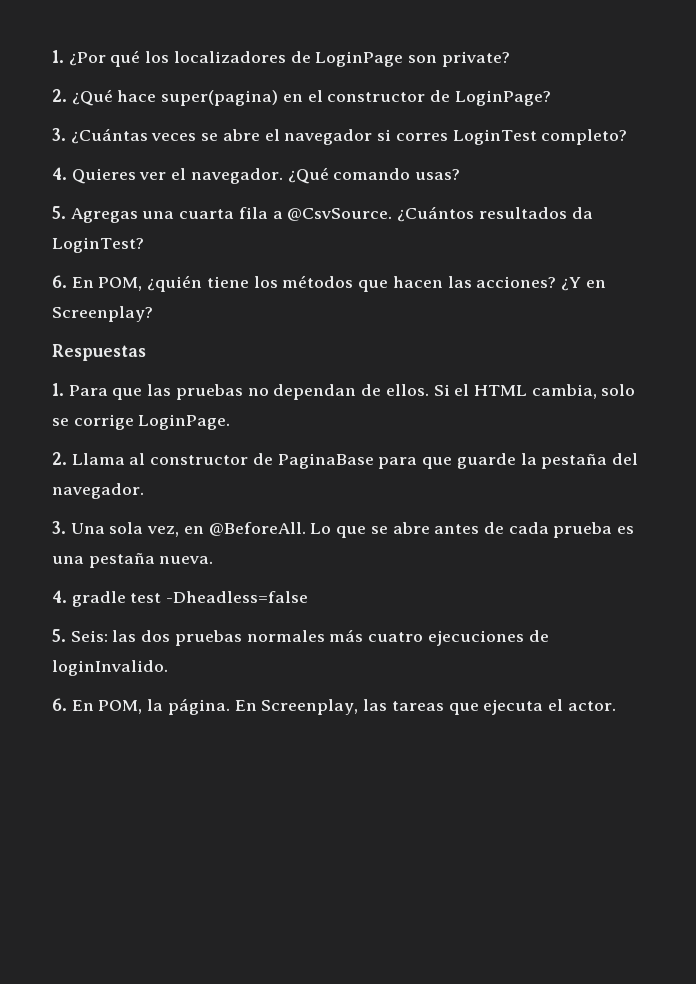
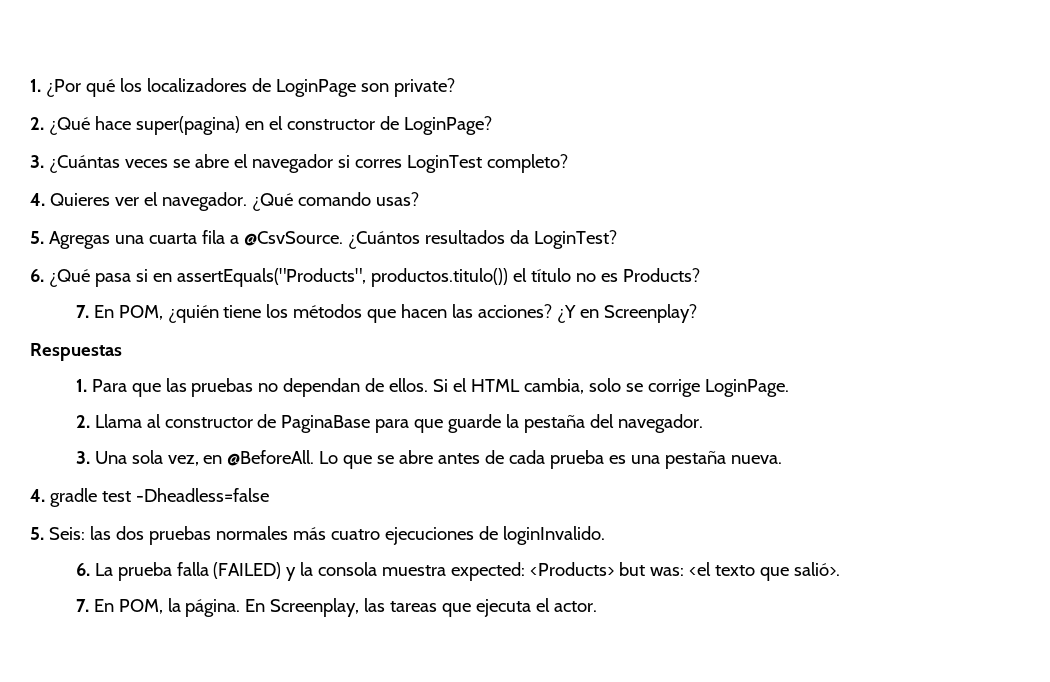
(67, 281) none -> [48,268,700,287] [75,305,89,318] ¿Qué pasa si en assertEquals("Products", productos.titulo()) el título no es Products? // 7.
(67, 704) none -> [94,562,841,581] [75,599,89,612] La prueba falla (FAILED) y la consola muestra expected: <Products> but was: <el texto que salió>. // 7.

